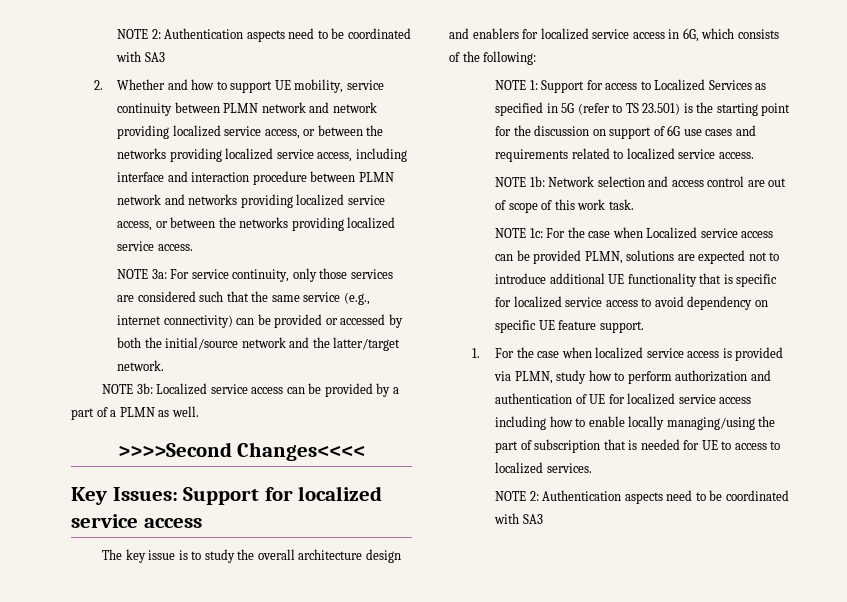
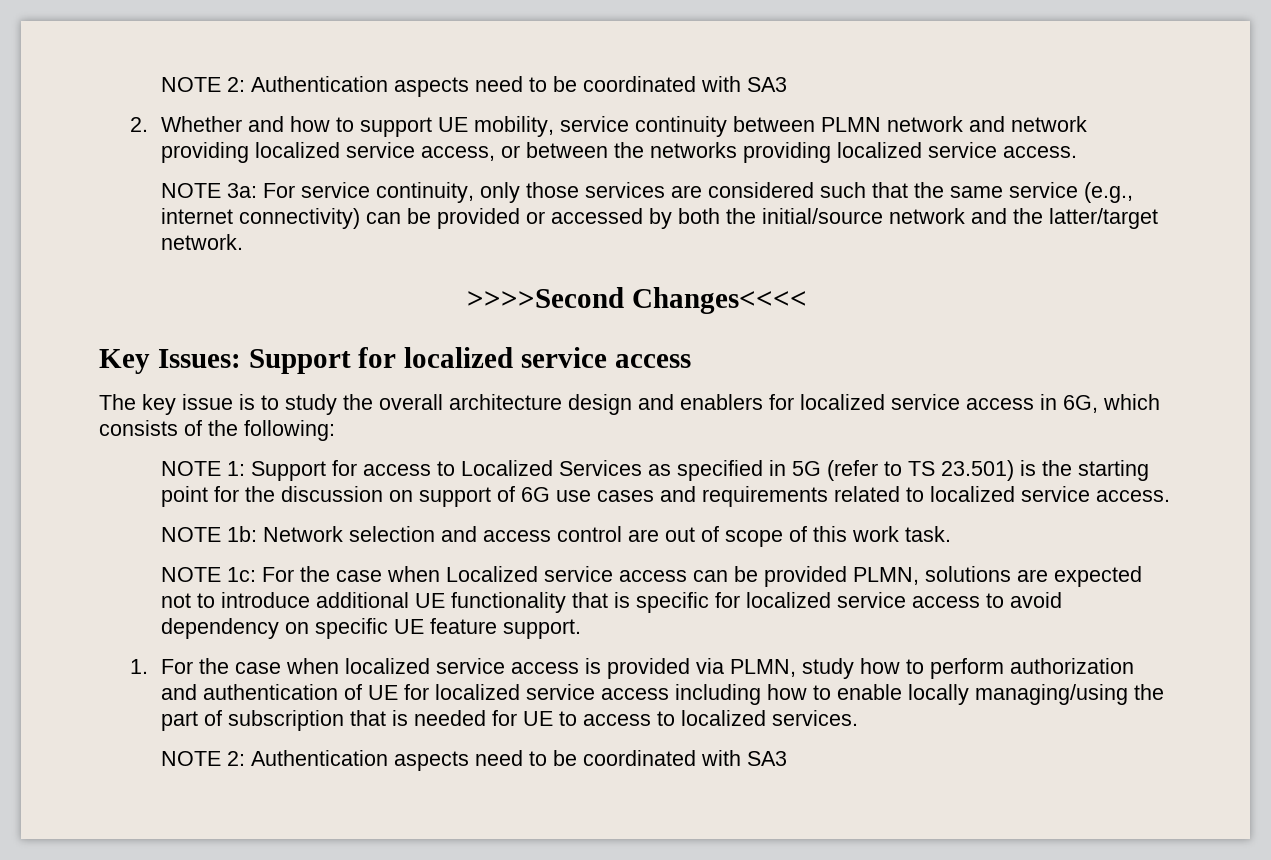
[317,148,407,162] [117,171,394,185] [117,194,385,208] [117,217,396,231] [117,241,155,251] access, including interface and interaction procedure between PLMN network and networks providing localized service access, or between the networks providing localized service -> (997, 150) none
[102,383,399,397] [71,406,199,420] // NOTE 3b: Localized service access can be provided by a part of a PLMN as well. -> (243, 242) none

